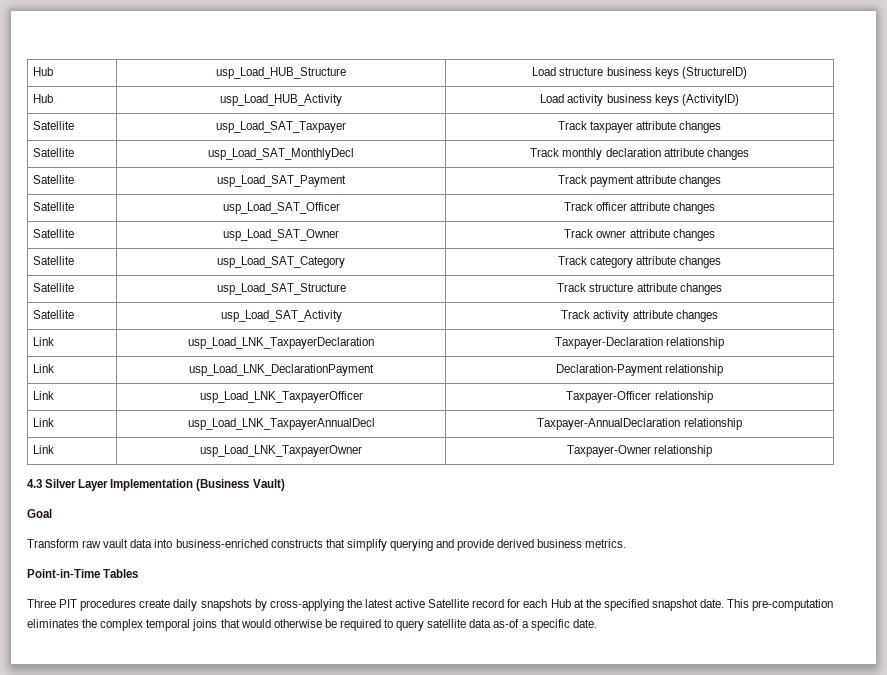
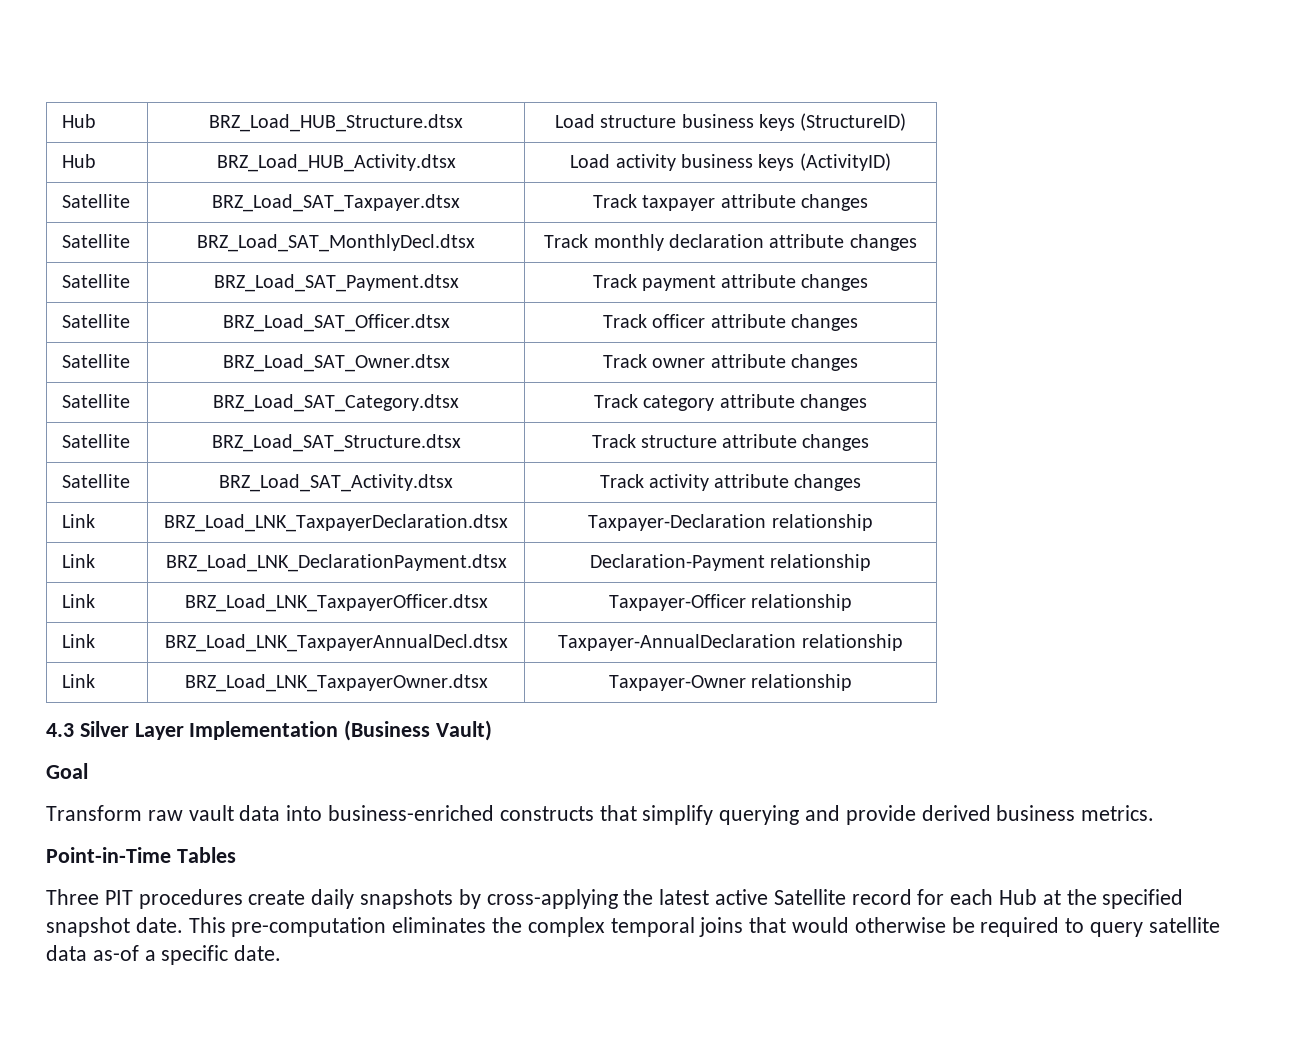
[33,67,54,76] [216,67,346,79] Hub | usp_Load_HUB_Structure -> [62,114,97,128] [209,114,463,132] Hub | BRZ_Load_HUB_Structure.dtsx
[220,94,342,106] usp_Load_HUB_Activity -> [216,154,456,172] BRZ_Load_HUB_Activity.dtsx
[216,121,346,133] usp_Load_SAT_Taxpayer -> [212,194,460,212] BRZ_Load_SAT_Taxpayer.dtsx
[208,148,354,160] usp_Load_SAT_MonthlyDecl -> [197,234,475,252] BRZ_Load_SAT_MonthlyDecl.dtsx
[217,175,346,187] usp_Load_SAT_Payment -> [213,274,459,292] BRZ_Load_SAT_Payment.dtsx
[222,202,340,214] usp_Load_SAT_Officer -> [222,314,450,332] BRZ_Load_SAT_Officer.dtsx
[223,229,339,241] usp_Load_SAT_Owner -> [222,354,450,372] BRZ_Load_SAT_Owner.dtsx
[217,256,345,268] usp_Load_SAT_Category -> [213,394,459,412] BRZ_Load_SAT_Category.dtsx
[216,283,346,295] usp_Load_SAT_Structure -> [211,434,461,452] BRZ_Load_SAT_Structure.dtsx
[220,310,342,322] usp_Load_SAT_Activity -> [219,474,453,492] BRZ_Load_SAT_Activity.dtsx
[188,337,374,349] usp_Load_LNK_TaxpayerDeclaration -> [164,514,508,532] BRZ_Load_LNK_TaxpayerDeclaration.dtsx
[189,364,374,376] usp_Load_LNK_DeclarationPayment -> [165,554,507,572] BRZ_Load_LNK_DeclarationPayment.dtsx
[199,391,363,403] usp_Load_LNK_TaxpayerOfficer -> [184,594,488,612] BRZ_Load_LNK_TaxpayerOfficer.dtsx
[187,418,375,430] usp_Load_LNK_TaxpayerAnnualDecl -> [164,634,508,652] BRZ_Load_LNK_TaxpayerAnnualDecl.dtsx
[200,445,362,457] usp_Load_LNK_TaxpayerOwner -> [184,674,488,692] BRZ_Load_LNK_TaxpayerOwner.dtsx

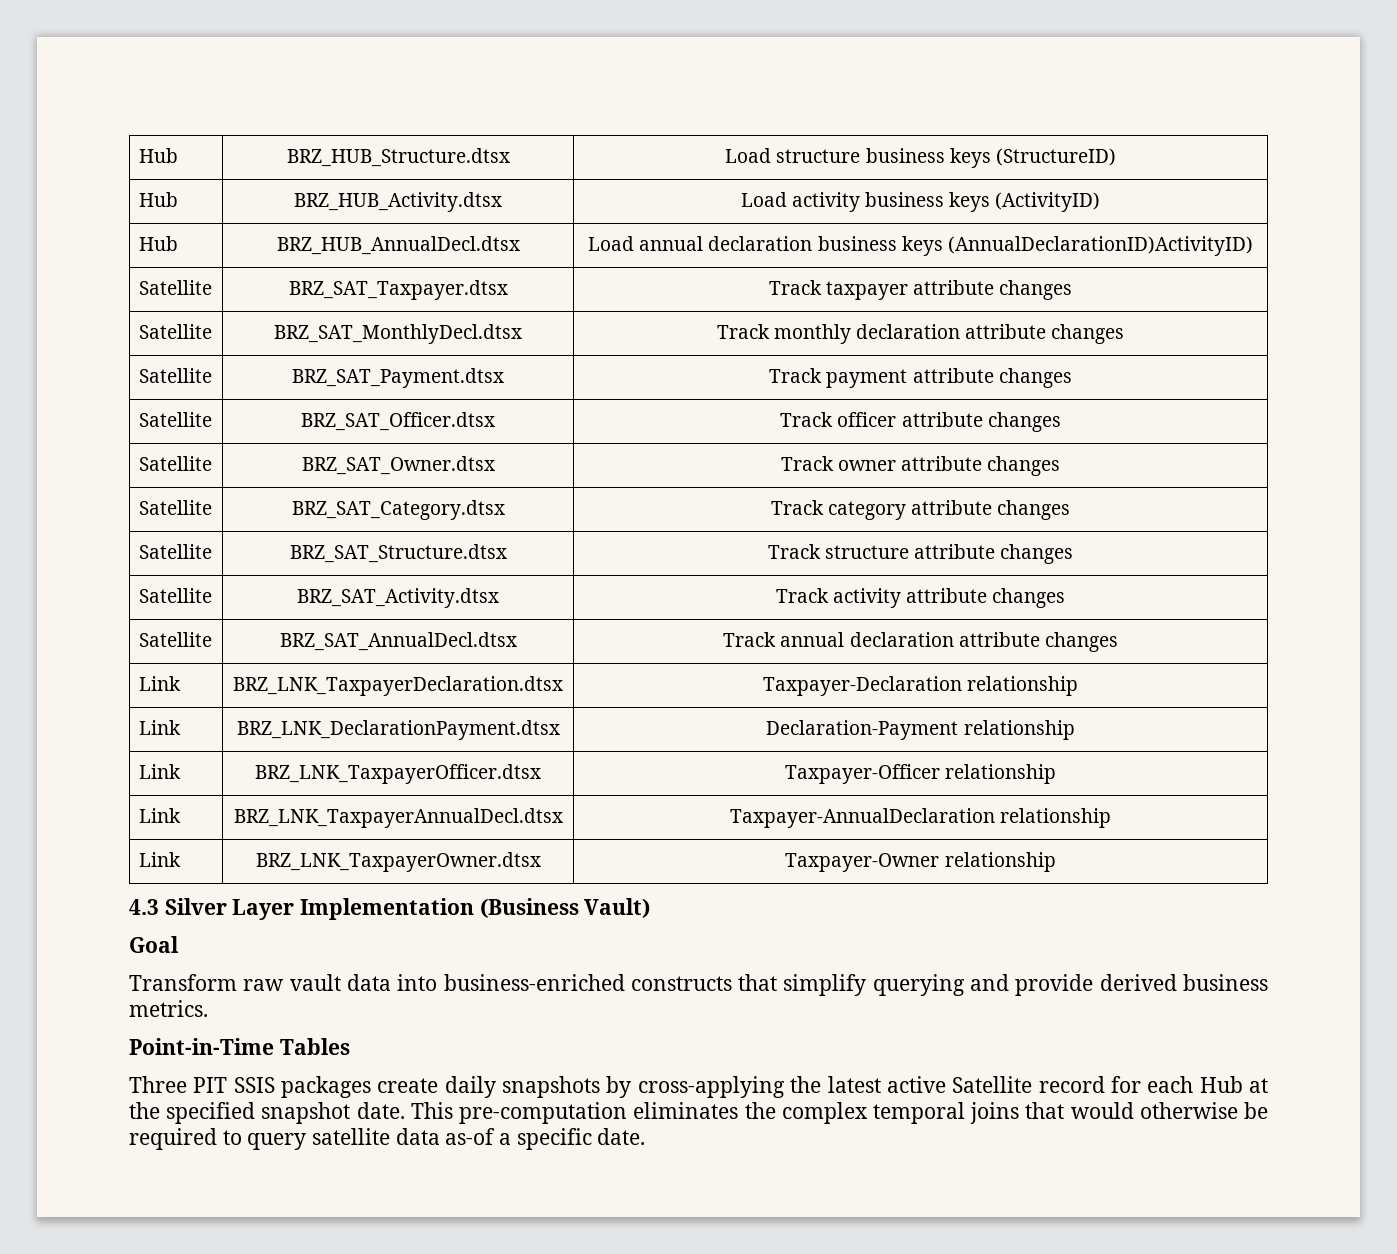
[62,114,97,128] [209,114,463,132] Hub | BRZ_Load_HUB_Structure.dtsx -> [138,148,178,163] [286,148,510,167] Hub | BRZ_HUB_Structure.dtsx
[216,154,456,172] BRZ_Load_HUB_Activity.dtsx -> [294,192,502,212] BRZ_HUB_Activity.dtsx
[62,194,131,208] [212,194,460,212] // Satellite | BRZ_Load_SAT_Taxpayer.dtsx -> [138,236,178,251] [276,236,520,255] [588,236,1253,256] [138,280,212,295] [288,280,508,300] // Hub | BRZ_HUB_AnnualDecl.dtsx | Load annual declaration business keys (AnnualDeclarationID)ActivityID) // Satellite | BRZ_SAT_Taxpayer.dtsx
[197,234,475,252] BRZ_Load_SAT_MonthlyDecl.dtsx -> [274,324,522,344] BRZ_SAT_MonthlyDecl.dtsx
[213,274,459,292] BRZ_Load_SAT_Payment.dtsx -> [292,368,504,388] BRZ_SAT_Payment.dtsx
[222,314,450,332] BRZ_Load_SAT_Officer.dtsx -> [301,412,495,431] BRZ_SAT_Officer.dtsx
[222,354,450,372] BRZ_Load_SAT_Owner.dtsx -> [301,456,495,475] BRZ_SAT_Owner.dtsx
[213,394,459,412] BRZ_Load_SAT_Category.dtsx -> [291,500,505,520] BRZ_SAT_Category.dtsx
[211,434,461,452] BRZ_Load_SAT_Structure.dtsx -> [289,544,507,563] BRZ_SAT_Structure.dtsx
[219,474,453,492] BRZ_Load_SAT_Activity.dtsx -> [297,588,499,608] BRZ_SAT_Activity.dtsx
[62,514,96,528] [164,514,508,532] // Link | BRZ_Load_LNK_TaxpayerDeclaration.dtsx -> [138,632,212,647] [279,632,517,651] [723,632,1118,652] [138,676,181,691] [233,676,563,696] // Satellite | BRZ_SAT_AnnualDecl.dtsx | Track annual declaration attribute changes // Link | BRZ_LNK_TaxpayerDeclaration.dtsx
[165,554,507,572] BRZ_Load_LNK_DeclarationPayment.dtsx -> [236,720,560,740] BRZ_LNK_DeclarationPayment.dtsx
[184,594,488,612] BRZ_Load_LNK_TaxpayerOfficer.dtsx -> [255,764,541,784] BRZ_LNK_TaxpayerOfficer.dtsx
[164,634,508,652] BRZ_Load_LNK_TaxpayerAnnualDecl.dtsx -> [233,808,563,828] BRZ_LNK_TaxpayerAnnualDecl.dtsx
[184,674,488,692] BRZ_Load_LNK_TaxpayerOwner.dtsx -> [255,852,541,872] BRZ_LNK_TaxpayerOwner.dtsx
[138,889,243,909] procedures -> [233,1076,372,1098] SSIS packages

